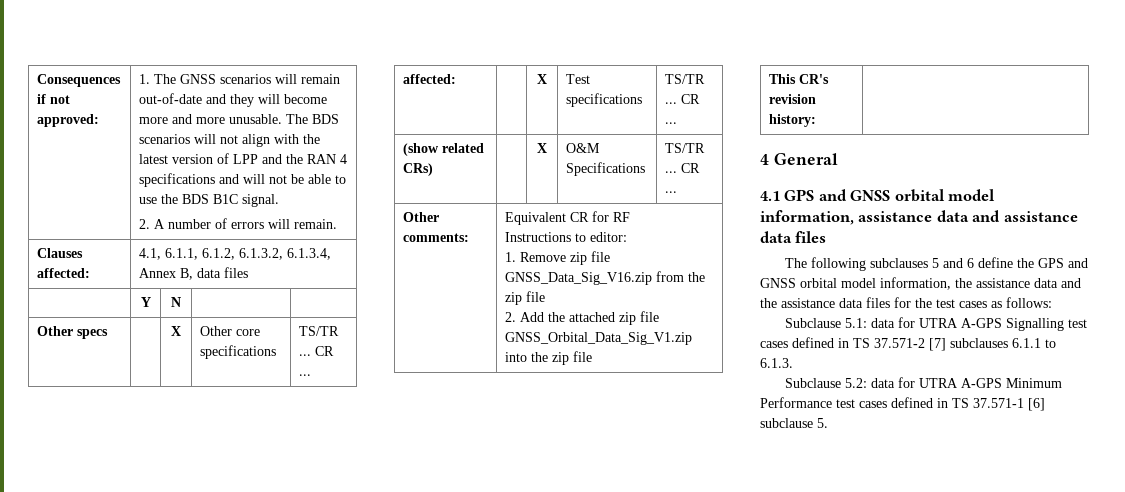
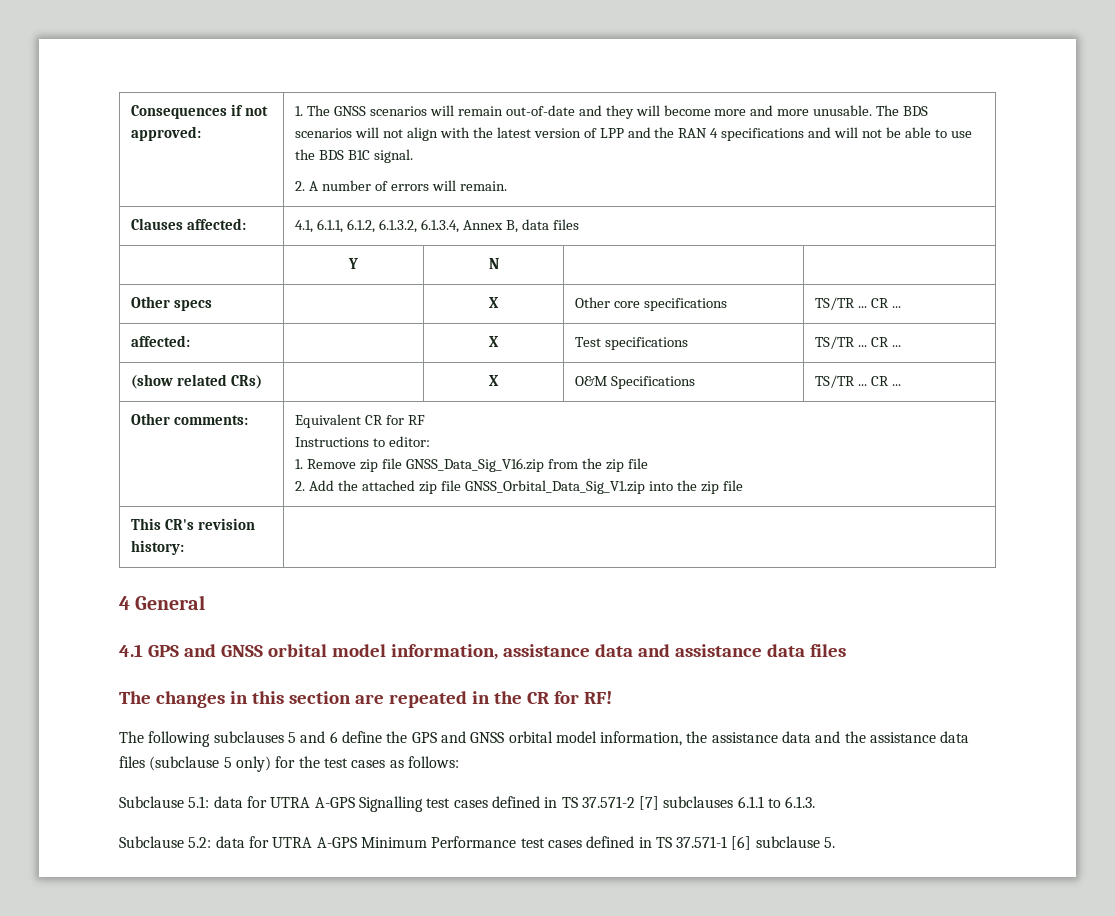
(827, 237) none -> [119,691,612,708] // The changes in this section are repeated in the CR for RF!
(890, 302) none -> [149,756,271,772] (subclause 5 only)

